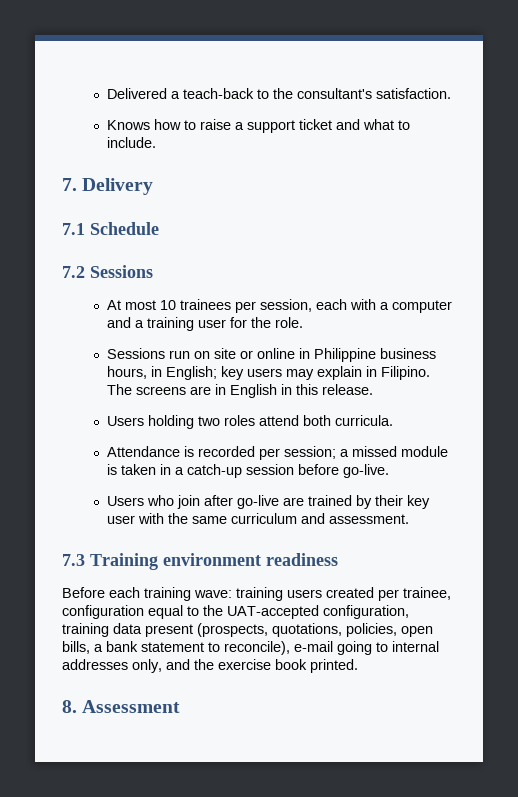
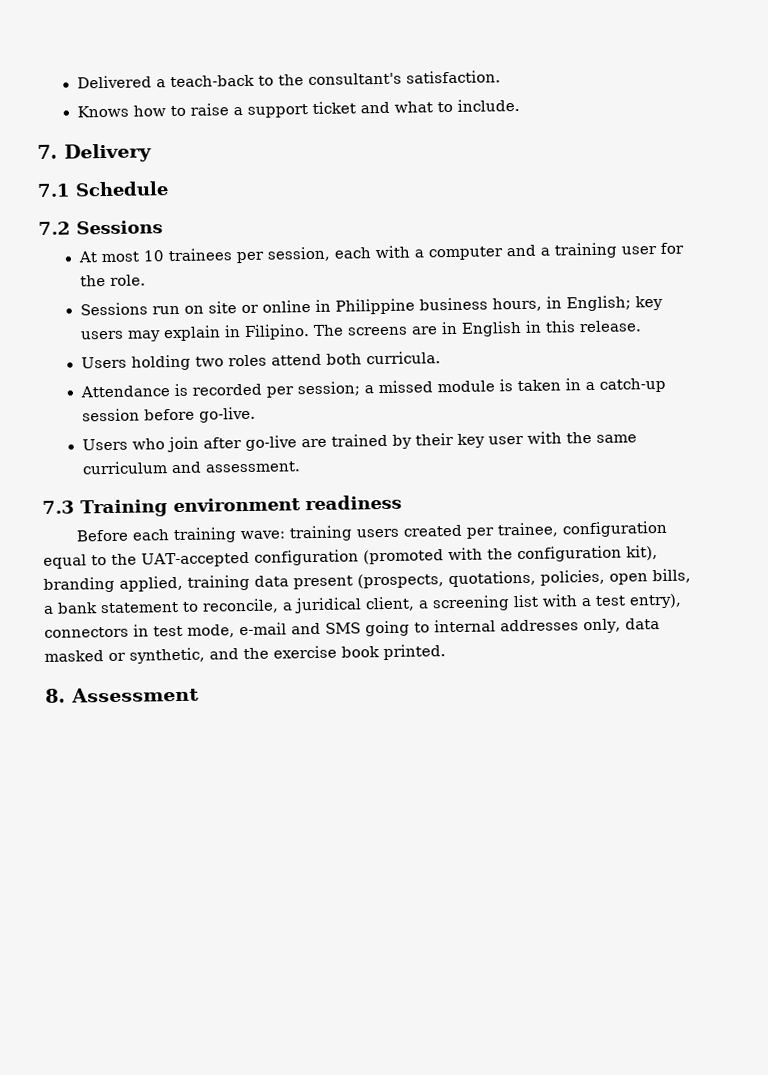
[323,605,409,619] configuration, -> [253,545,658,566] [43,575,183,593] configuration (promoted with the configuration kit), branding applied,
[224,641,333,655] reconcile), e-mail -> [202,593,682,614] [44,622,361,638] reconcile, a juridical client, a screening list with a test entry), connectors in test mode, e-mail and SMS
(162, 666) none -> [624,618,660,630] [44,647,205,664] data masked or synthetic,

